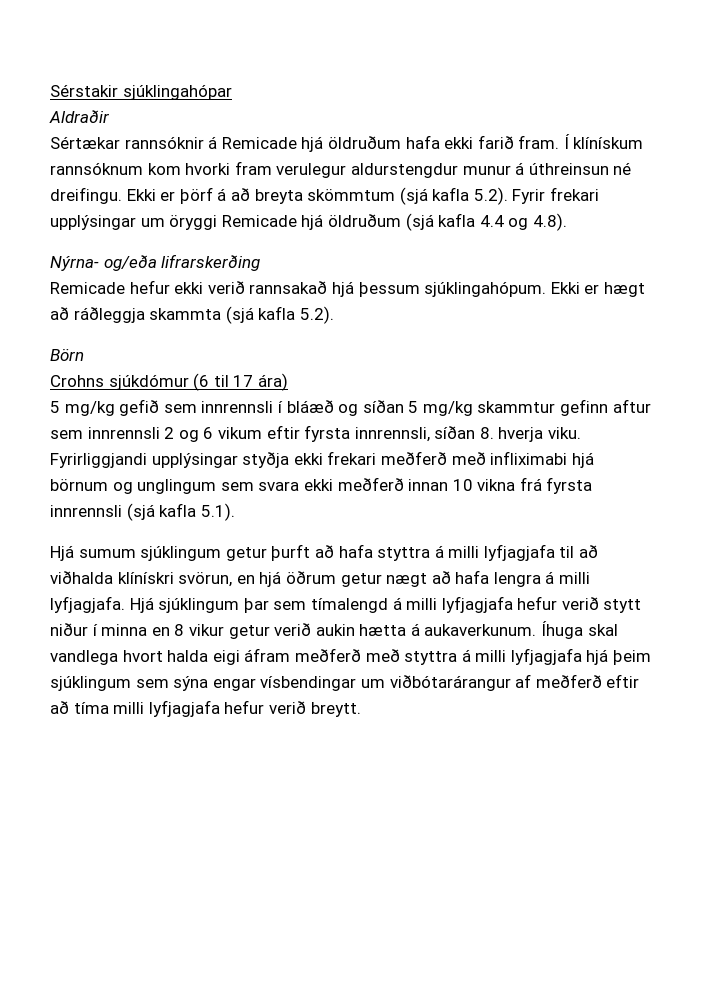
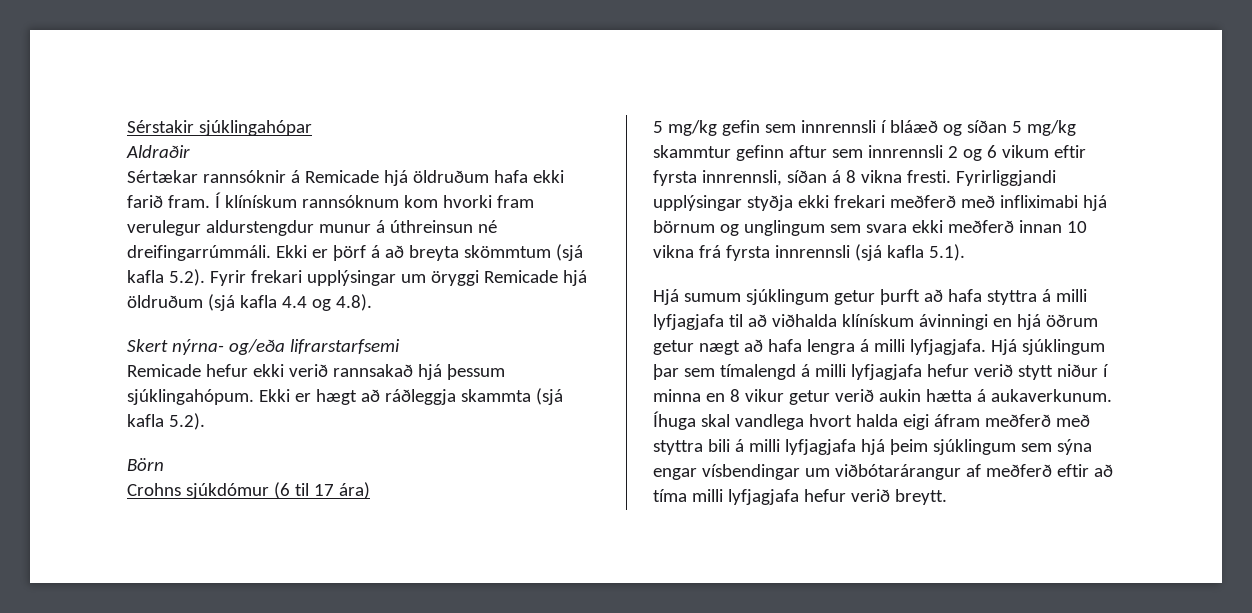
[50,187,122,204] dreifingu. -> [127,245,271,261] dreifingarrúmmáli.
[50,254,261,271] Nýrna- og/eða lifrarskerðing -> [127,339,400,355] Skert nýrna- og/eða lifrarstarfsemi
[119,399,160,416] gefið -> [721,120,760,136] gefin
[479,427,582,442] 8. hverja viku. -> [831,170,951,183] á 8 vikna fresti.
[117,572,233,587] klínískri svörun, -> [841,314,988,330] klínískum ávinningi
(458, 658) none -> [707,439,730,452] bili

